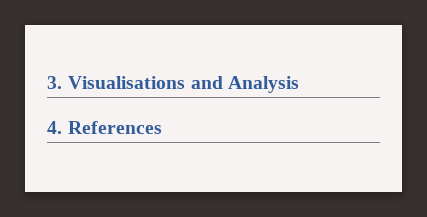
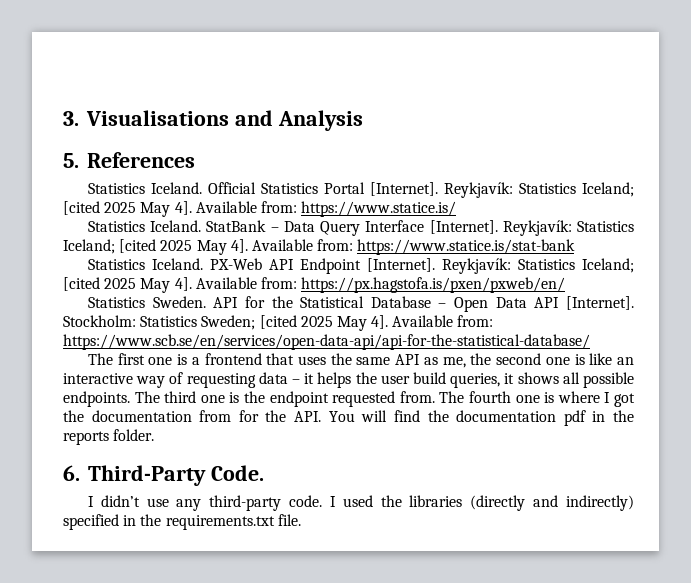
[47,121,62,134] 4. -> [63,153,79,168] 5.
(163, 127) none -> [87,182,634,198] [63,201,457,217] [87,220,635,236] [63,239,576,255] [87,258,634,274] [63,277,566,293] [87,296,634,312] [63,315,494,331] [63,334,590,350] [87,353,635,368] [63,372,634,388] [63,391,636,407] [63,410,635,426] [63,429,155,445] [63,465,264,486] [87,495,634,511] [63,514,301,530] // Statistics Iceland. Official Statistics Portal [Internet]. Reykjavík: Statistics Iceland; [cited 2025 May 4]. Available from: https://www.statice.is/ // Statistics Iceland. StatBank – Data Query Interface [Internet]. Reykjavík: Statistics Iceland; [cited 2025 May 4]. Available from: https://www.statice.is/stat-bank // Statistics Iceland. PX-Web API Endpoint [Internet]. Reykjavík: Statistics Iceland; [cited 2025 May 4]. Available from: https://px.hagstofa.is/pxen/pxweb/en/ // Statistics Sweden. API for the Statistical Database – Open Data API [Internet]. Stockholm: Statistics Sweden; [cited 2025 May 4]. Available from: https://www.scb.se/en/services/open-data-api/api-for-the-statistical-database/ // The first one is a frontend that uses the same API as me, the second one is like an interactive way of requesting data – it helps the user build queries, it shows all possible endpoints. The third one is the endpoint requested from. The fourth one is where I got the documentation from for the API. You will find the documentation pdf in the reports folder. // 6. Third-Party Code. // I didn’t use any third-party code. I used the libraries (directly and indirectly) specified in the requirements.txt file.

